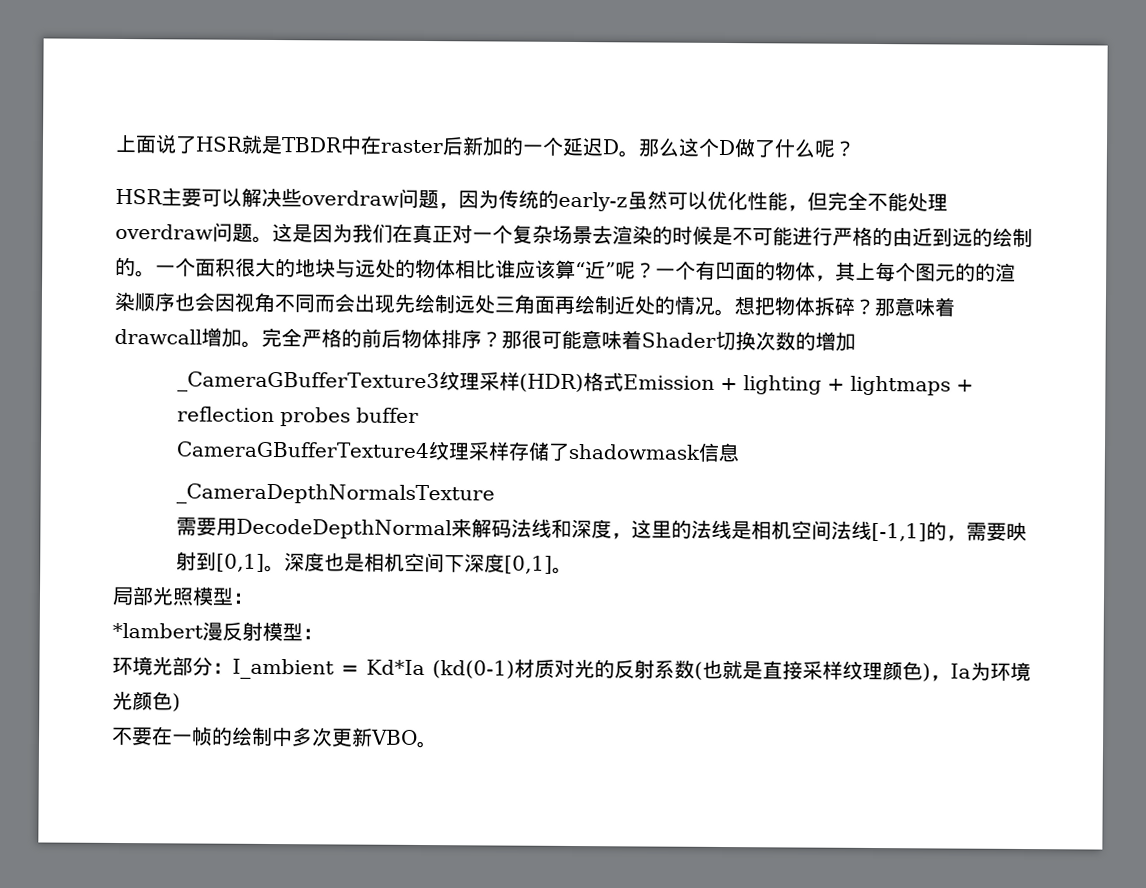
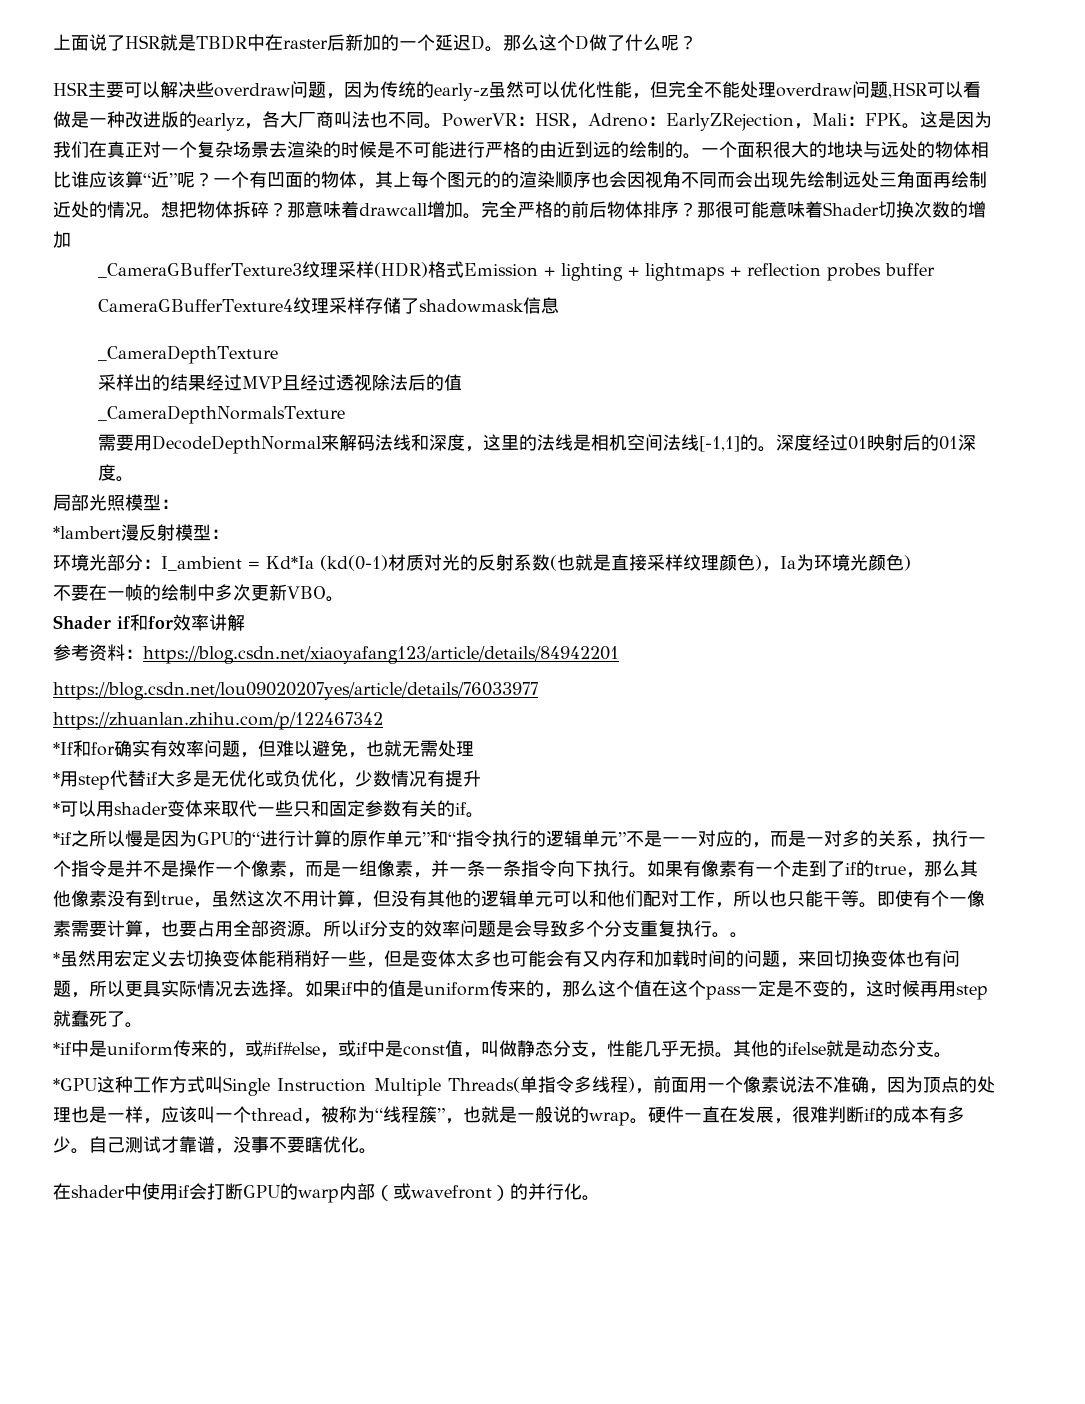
(253, 232) none -> [888,81,981,99] [53,111,902,131] ,HSR可以看做是一种改进版的earlyz，各大厂商叫法也不同。PowerVR：HSR，Adreno：EarlyZRejection，Mali：FPK
(740, 452) none -> [97,345,278,364] [97,374,462,391] // _CameraDepthTexture // 采样出的结果经过MVP且经过透视除法后的值
[945,521,1027,542] [175,551,553,574] ，需要映射到[0,1]。深度也是相机空间下深度[0,1] -> [757,434,976,452] [97,464,116,481] 。深度经过01映射后的01深度
(438, 744) none -> [53,614,245,631] [53,644,619,664] [53,682,538,700] [53,712,383,730] [53,740,474,758] [53,770,481,790] [53,800,484,818] [53,830,986,848] [53,860,978,878] [53,890,985,908] [53,920,748,938] [53,950,960,968] [53,980,988,1000] [53,1010,143,1028] [53,1040,952,1058] [53,1076,995,1096] [53,1106,965,1126] [53,1136,377,1154] [53,1183,600,1203] // Shader if和for效率讲解 // 参考资料：https://blog.csdn.net/xiaoyafang123/article/details/84942201 // https://blog.csdn.net/lou09020207yes/article/details/76033977 // https://zhuanlan.zhihu.com/p/122467342 // *If和for确实有效率问题，但难以避免，也就无需处理 // *用step代替if大多是无优化或负优化，少数情况有提升 // *可以用shader变体来取代一些只和固定参数有关的if。 // *if之所以慢是因为GPU的“进行计算的原作单元”和“指令执行的逻辑单元”不是一一对应的，而是一对多的关系，执行一个指令是并不是操作一个像素，而是一组像素，并一条一条指令向下执行。如果有像素有一个走到了if的true，那么其他像素没有到true，虽然这次不用计算，但没有其他的逻辑单元可以和他们配对工作，所以也只能干等。即使有个一像素需要计算，也要占用全部资源。所以if分支的效率问题是会导致多个分支重复执行。。 // *虽然用宏定义去切换变体能稍稍好一些，但是变体太多也可能会有又内存和加载时间的问题，来回切换变体也有问题，所以更具实际情况去选择。如果if中的值是uniform传来的，那么这个值在这个pass一定是不变的，这时候再用step就蠢死了。 // *if中是uniform传来的，或#if#else，或if中是const值，叫做静态分支，性能几乎无损。其他的ifelse就是动态分支。 // *GPU这种工作方式叫Single Instruction Multiple Threads(单指令多线程)，前面用一个像素说法不准确，因为顶点的处理也是一样，应该叫一个thread，被称为“线程簇”，也就是一般说的wrap。硬件一直在发展，很难判断if的成本有多少。自己测试才靠谱，没事不要瞎优化。 // 在shader中使用if会打断GPU的warp内部（或wavefront）的并行化。

